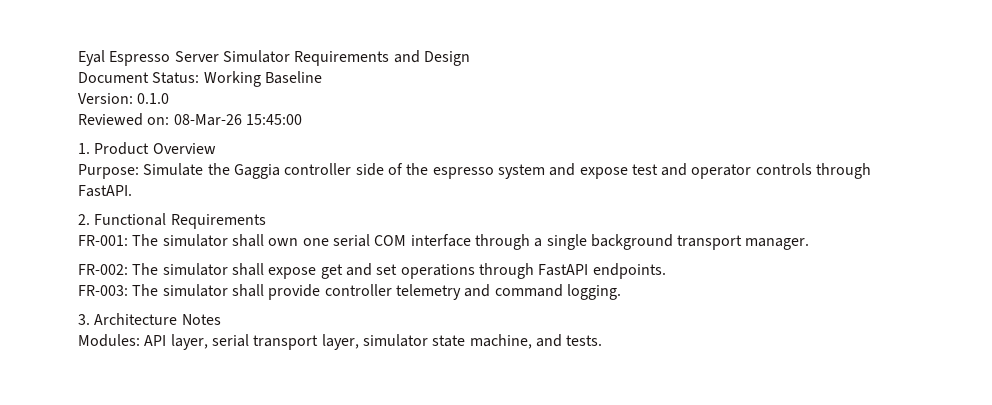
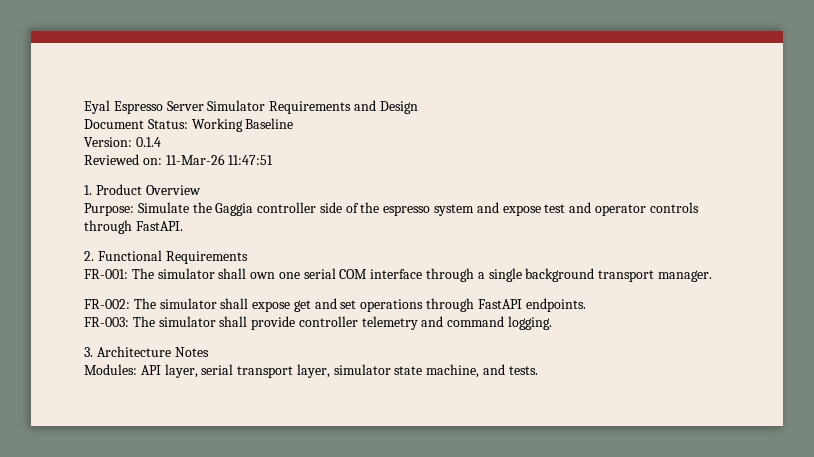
[137,93,170,104] 0.1.0 -> [135,137,161,147] 0.1.4
[173,114,302,126] 08-Mar-26 15:45:00 -> [165,154,274,165] 11-Mar-26 11:47:51

